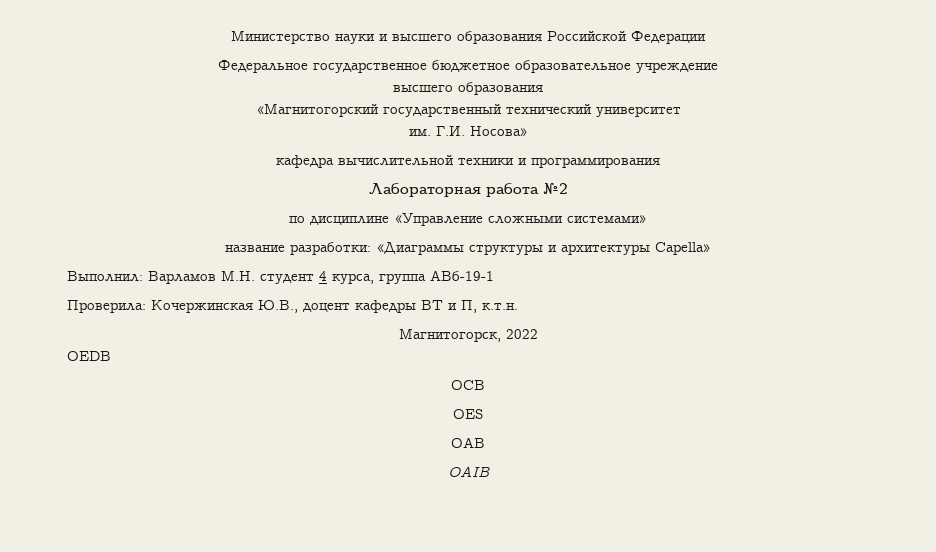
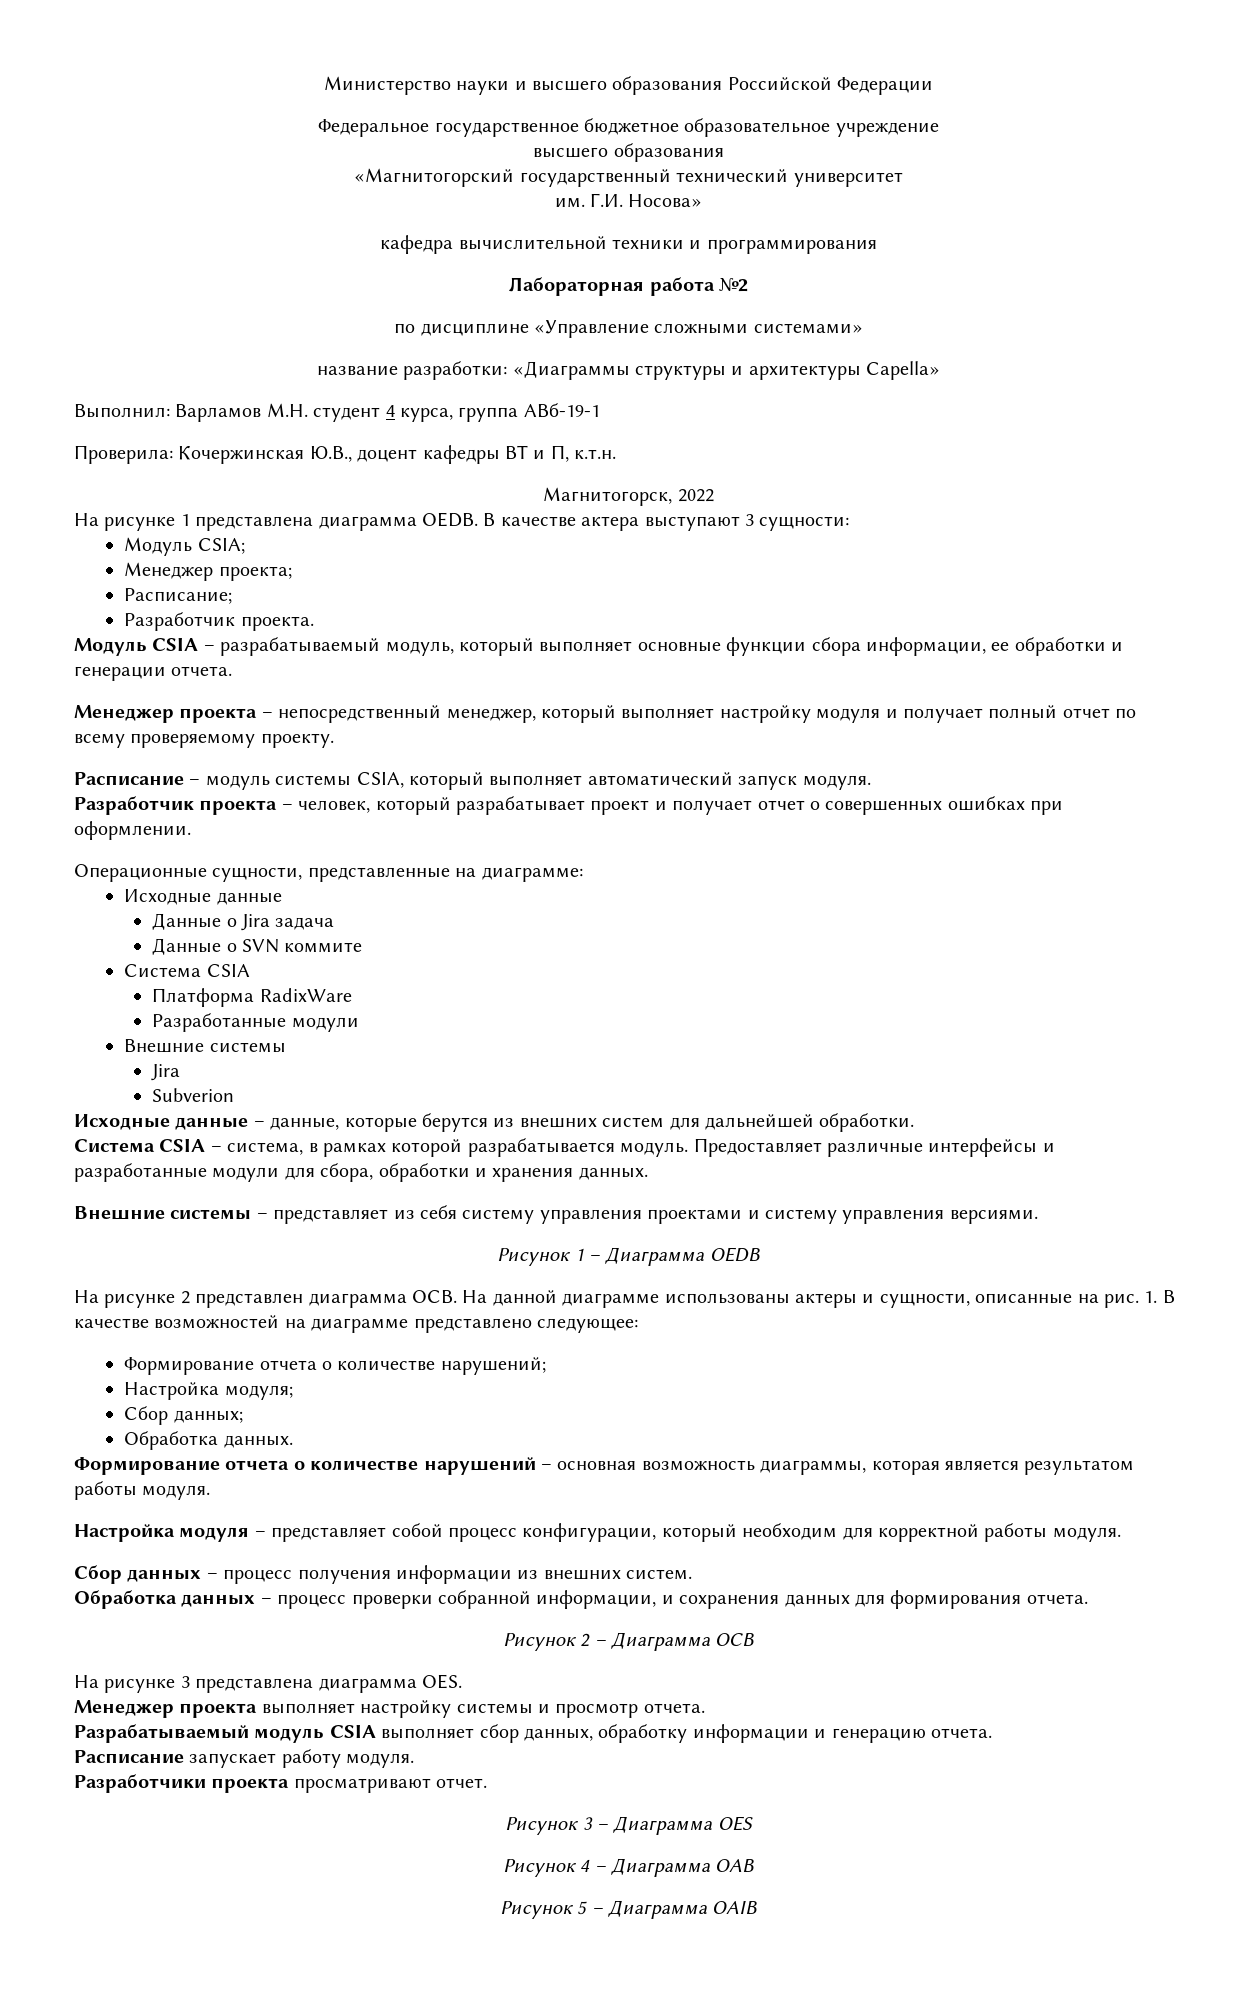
[67,351,111,361] [451,380,485,390] [453,409,483,419] [451,437,485,448] OEDB // OCB // OES // OAB // -> [74,512,850,531] [124,537,245,556] [124,562,292,581] [124,588,233,604] [124,612,314,631] [74,637,1124,656] [74,666,233,681] [74,705,1137,723] [74,733,334,748] [74,772,871,790] [74,796,1064,815] [74,821,191,840] [74,864,583,882] [124,889,282,905] [152,913,335,931] [152,938,363,955] [124,964,250,978] [152,988,352,1007] [152,1013,359,1032] [124,1039,286,1053] [151,1064,181,1081] [152,1088,235,1102] [74,1113,915,1132] [74,1138,1055,1157] [74,1163,648,1182] [74,1205,1038,1224] [497,1247,760,1266] [74,1290,1175,1308] [74,1315,638,1333] [124,1357,546,1375] [124,1382,293,1400] [124,1406,243,1425] [124,1431,293,1450] [74,1457,1135,1475] [74,1481,211,1500] [74,1523,1121,1542] [74,1565,693,1584] [74,1590,1088,1609] [502,1632,755,1651] [74,1674,462,1693] [74,1700,705,1718] [74,1724,992,1743] [74,1749,415,1768] [74,1774,488,1793] [505,1816,753,1835] [502,1858,755,1877] [499,1900,708,1919] На рисунке 1 представлена диаграмма OEDB. В качестве актера выступают 3 сущности: // Модуль CSIA; // Менеджер проекта; // Распиcание; // Разработчик проекта. // Модуль CSIA – разрабатываемый модуль, который выполняет основные функции сбора информации, ее обработки и генерации отчета. // Менеджер проекта – непосредственный менеджер, который выполняет настройку модуля и получает полный отчет по всему проверяемому проекту. // Расписание – модуль системы CSIA, который выполняет автоматический запуск модуля. // Разработчик проекта – человек, который разрабатывает проект и получает отчет о совершенных ошибках при оформлении. // Операционные сущности, представленные на диаграмме: // Исходные данные // Данные о Jira задача // Данные о SVN коммите // Система CSIA // Платформа RadixWare // Разработанные модули // Внешние системы // Jira // Subverion // Исходные данные – данные, которые берутся из внешних систем для дальнейшей обработки. // Система CSIA – система, в рамках которой разрабатывается модуль. Предоставляет различные интерфейсы и разработанные модули для сбора, обработки и хранения данных. // Внешние системы – представляет из себя систему управления проектами и систему управления версиями. // Рисунок 1 – Диаграмма OEDB // На рисунке 2 представлен диаграмма OCB. На данной диаграмме использованы актеры и сущности, описанные на рис. 1. В качестве возможностей на диаграмме представлено следующее: // Формирование отчета о количестве нарушений; // Настройка модуля; // Сбор данных; // Обработка данных. // Формирование отчета о количестве нарушений – основная возможность диаграммы, которая является результатом работы модуля. // Настройка модуля – представляет собой процесс конфигурации, который необходим для корректной работы модуля. // Сбор данных – процесс получения информации из внешних систем. // Обработка данных – процесс проверки собранной информации, и сохранения данных для формирования отчета. // Рисунок 2 – Диаграмма OCB // На рисунке 3 представлена диаграмма OES. // Менеджер проекта выполняет настройку системы и просмотр отчета. // Разрабатываемый модуль CSIA выполняет сбор данных, обработку информации и генерацию отчета. // Расписание запускает работу модуля. // Разработчики проекта просматривают отчет. // Рисунок 3 – Диаграмма OES // Рисунок 4 – Диаграмма OAB // Рисунок 5 – Диаграмма

